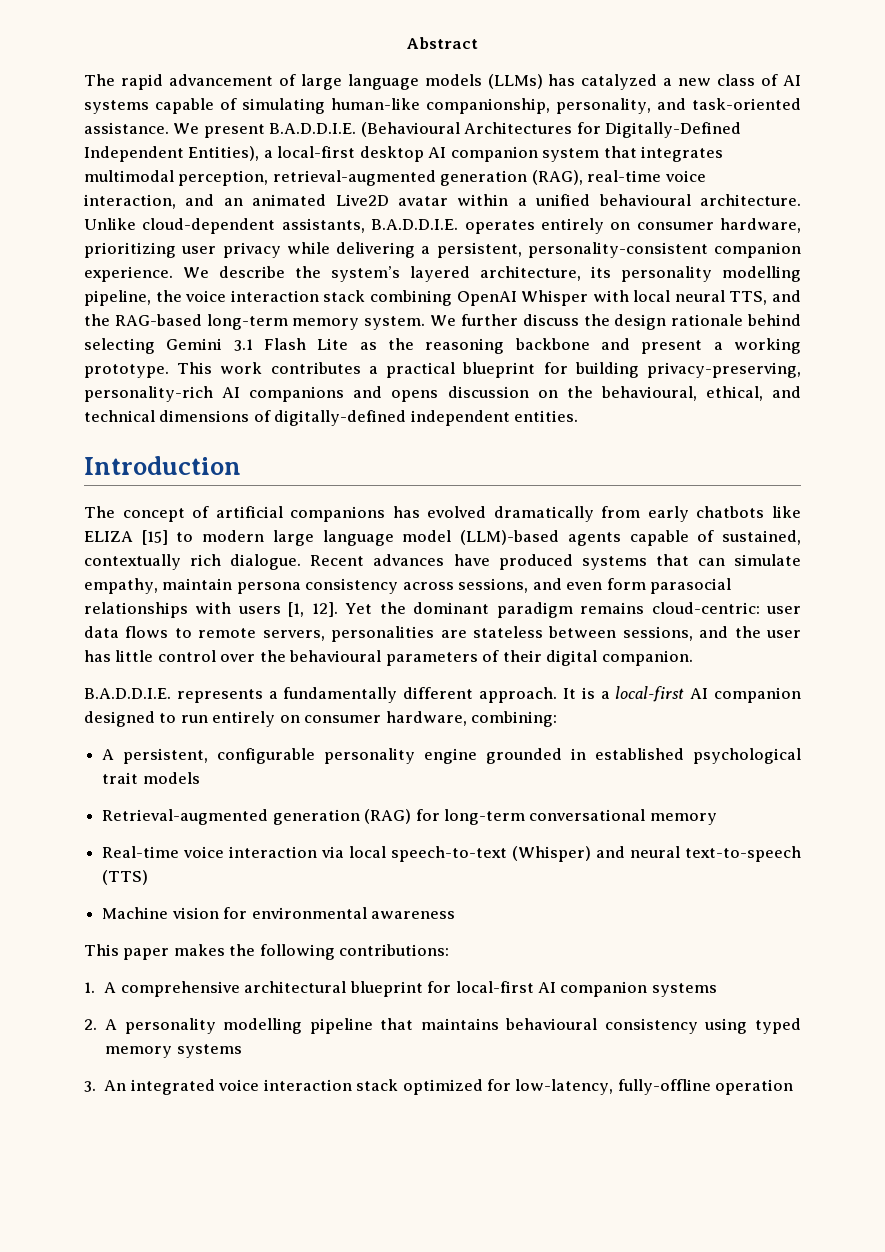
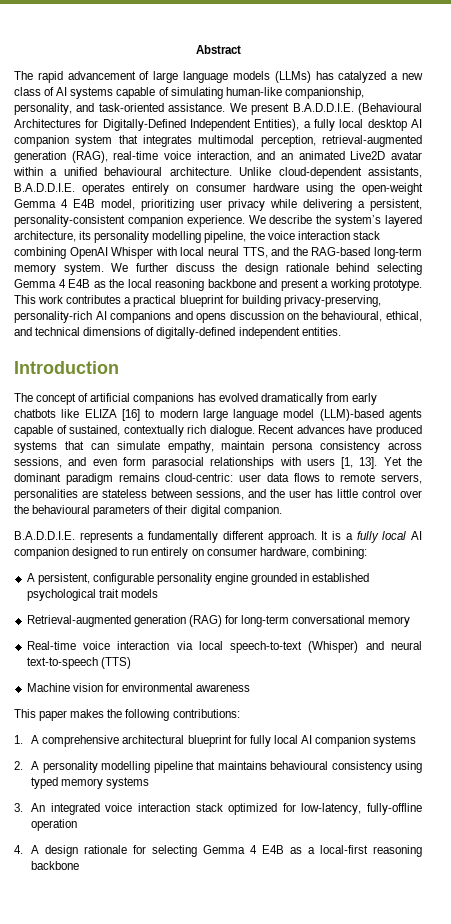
[277,146,356,158] local-first -> [314,119,364,131] fully local
[720,218,801,233] hardware, -> [252,183,423,195] [14,199,135,210] hardware using the open-weight Gemma 4 E4B model,
[166,338,349,351] Gemini 3.1 Flash Lite -> [14,279,90,288] Gemma 4 E4B
(414, 344) none -> [127,279,152,288] local
[141,530,168,545] [15] -> [121,409,140,421] [16]
[311,602,338,617] 12]. -> [359,457,378,469] 13].
[615,686,685,702] local-first -> [356,531,407,543] fully local
[455,981,534,993] local-first -> [249,735,298,747] fully local
(794, 1087) none -> [14,845,422,857] [31,861,80,870] // 4. A design rationale for selecting Gemma 4 E4B as a local-first reasoning backbone

